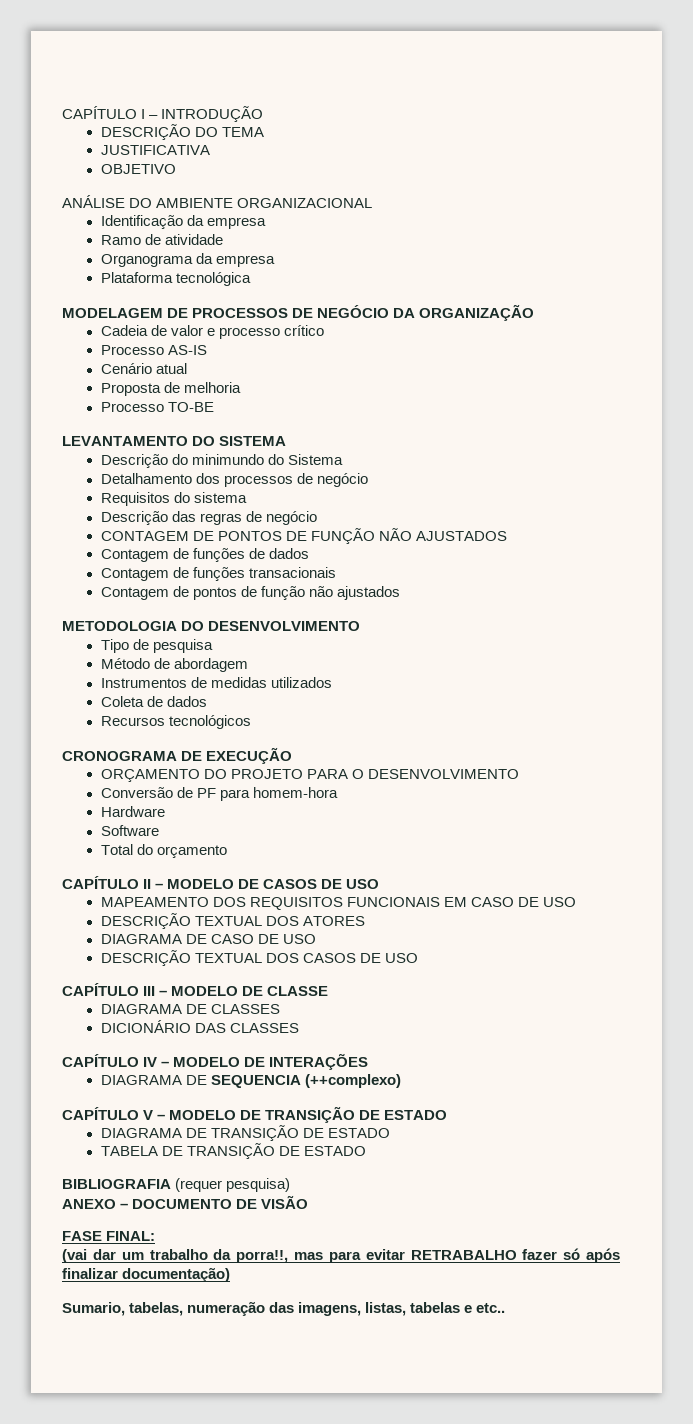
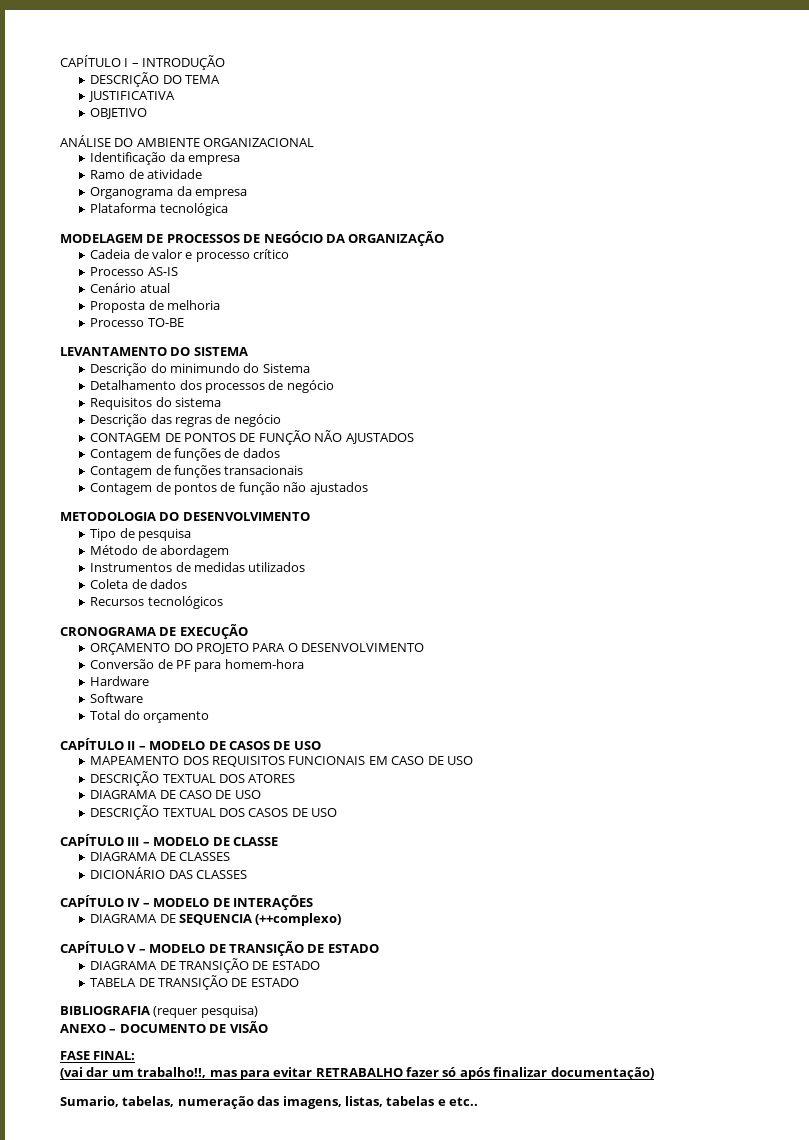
[149,1249,289,1263] trabalho da porra!!, -> [137,1067,207,1078] trabalho!!,

